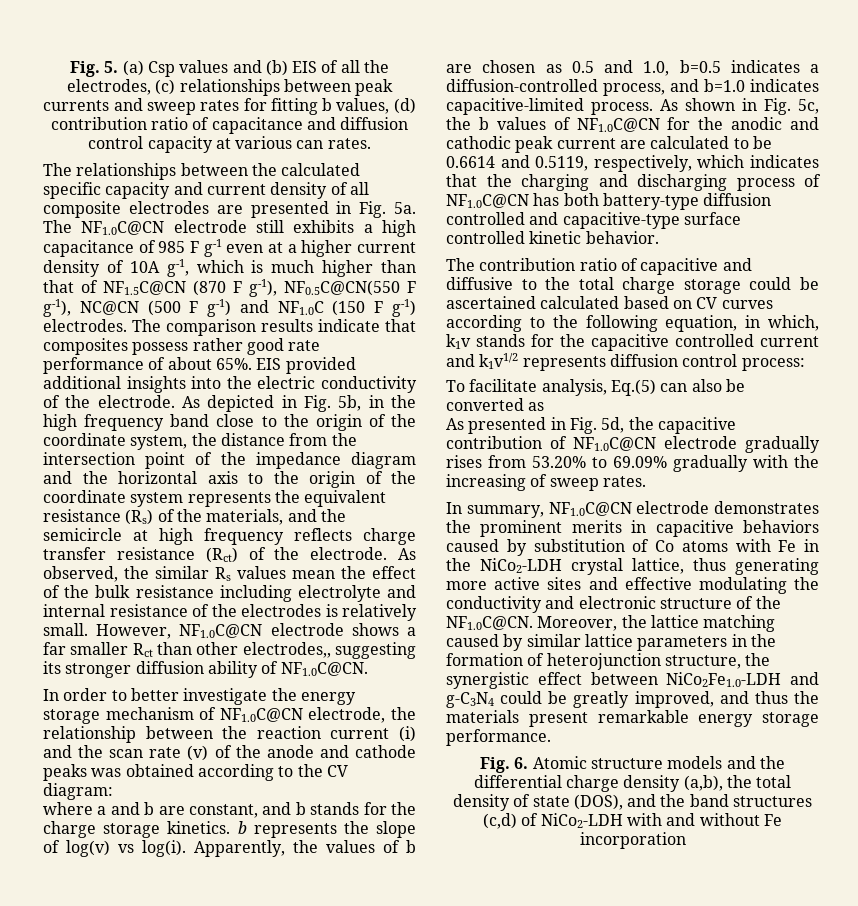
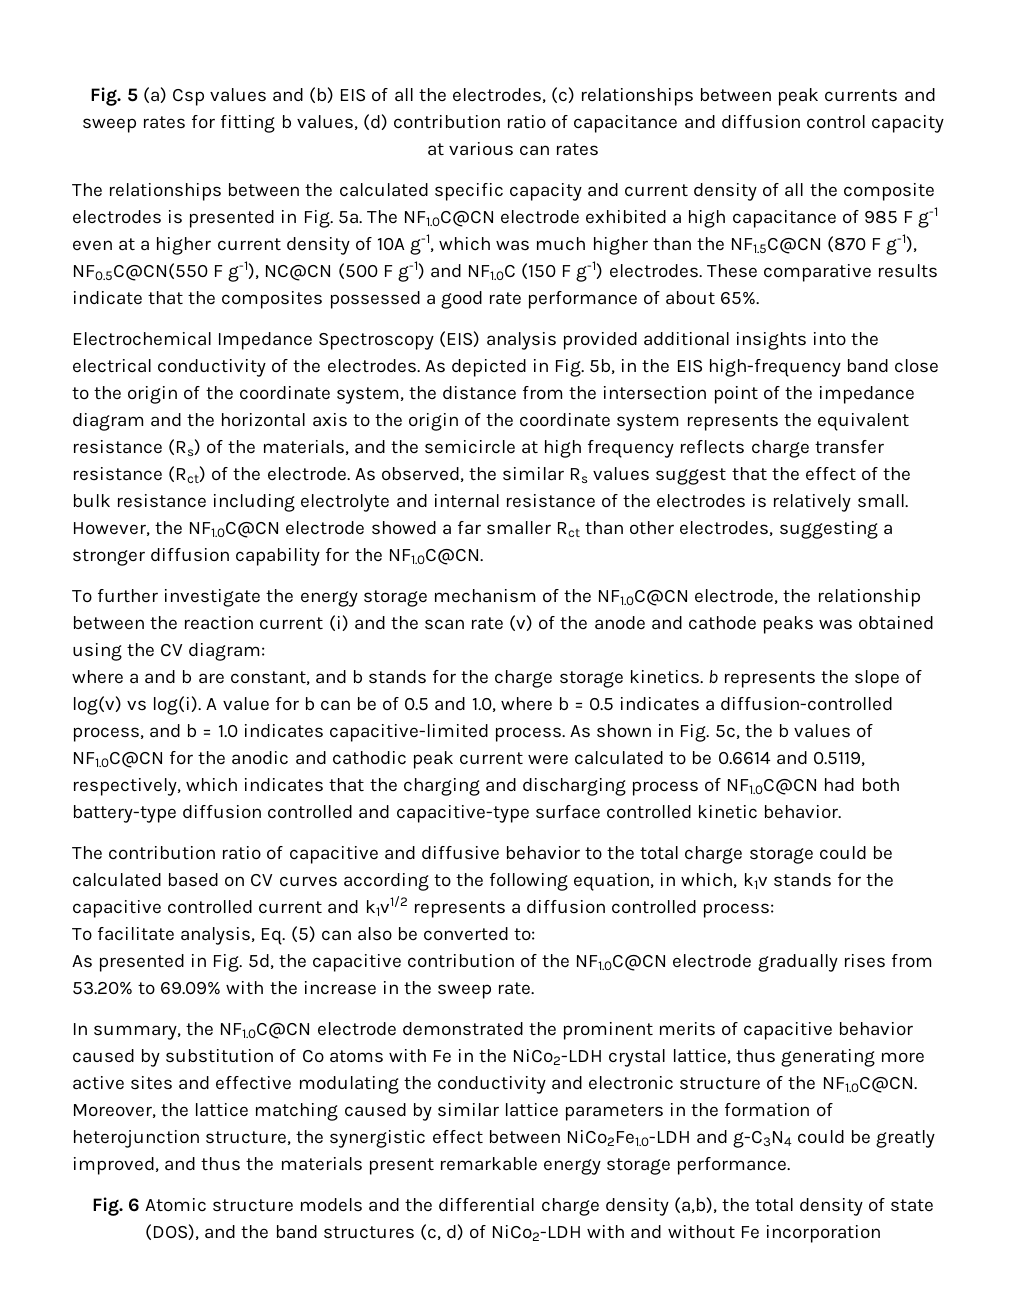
[69,61,119,77] Fig. 5. -> [90,87,138,106] Fig. 5
[327,138,371,149] rates. -> [555,143,600,156] rates
(369, 188) none -> [809,183,838,197] the
[216,205,243,214] are -> [167,209,184,224] is
[256,220,355,233] still exhibits -> [585,209,668,224] exhibited
[251,260,264,273] is -> [496,240,531,251] was
[43,280,98,293] that of -> [696,237,725,251] the
[132,319,256,336] The comparison -> [706,263,872,282] These comparative
[43,338,243,355] composites possess rather -> [188,290,436,309] the composites possessed a
[256,358,282,370] EIS -> [72,331,557,350] // Electrochemical Impedance Spectroscopy (EIS) analysis
[257,376,316,389] electric -> [72,358,152,373] electrical
[97,395,175,408] electrode. -> [326,359,420,373] electrodes.
[43,414,165,431] high frequency -> [675,358,841,377] EIS high-frequency
[292,570,335,579] mean -> [655,467,767,485] suggest that
[179,623,399,638] NF1.0C@CN electrode shows -> [155,521,437,538] the NF1.0C@CN electrode showed
[242,642,417,659] [43,661,368,678] [43,688,179,701] electrodes,, suggesting its stronger diffusion ability of NF1.0C@CN. // In order to better -> [679,520,893,539] [72,547,483,566] [72,588,159,603] electrodes, suggesting a stronger diffusion capability for the NF1.0C@CN. // To further
(217, 713) none -> [564,589,593,603] the
[197,764,294,781] according to -> [72,642,122,661] using
[194,840,416,857] [446,60,721,76] Apparently, the values of b are chosen as 0.5 and 1.0, b=0.5 -> [206,696,615,713] A value for b can be of 0.5 and 1.0, where b = 0.5
[704,79,745,92] b=1.0 -> [186,724,238,738] b = 1.0
[619,140,646,149] are -> [528,754,570,765] were
[533,193,560,206] has -> [823,778,856,792] had
(513, 283) none -> [504,845,580,860] behavior
[446,296,536,309] ascertained -> (893, 853) none
[609,354,738,367] diffusion control -> [510,899,698,914] a diffusion controlled
[610,379,656,396] Eq.(5) -> [260,926,316,945] Eq. (5)
[528,402,545,411] as -> [514,928,536,941] to:
(567, 442) none -> [542,954,571,968] the
[673,455,748,472] gradually -> (222, 988) none
[446,474,646,491] increasing of sweep rates. -> [302,980,535,999] increase in the sweep rate.
[548,501,819,516] NF1.0C@CN electrode demonstrates -> [186,1022,524,1039] the NF1.0C@CN electrode demonstrated
[631,520,819,537] in capacitive behaviors -> [721,1021,914,1040] of capacitive behavior
[514,757,529,769] 6. -> [127,1198,140,1212] 6
[483,813,518,829] (c,d) -> [419,1224,464,1241] (c, d)

